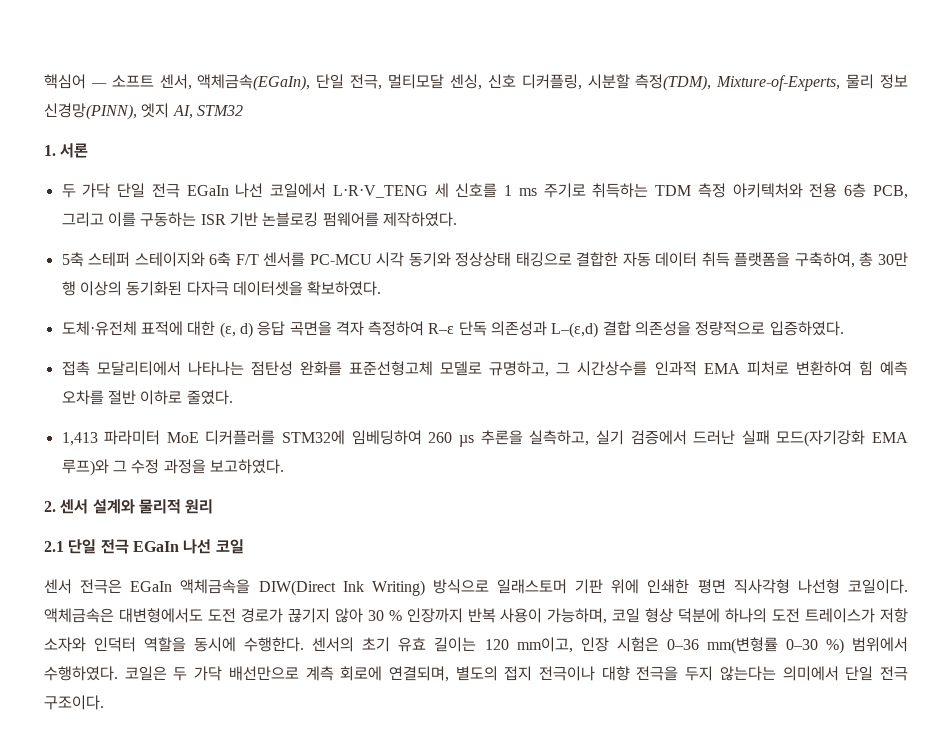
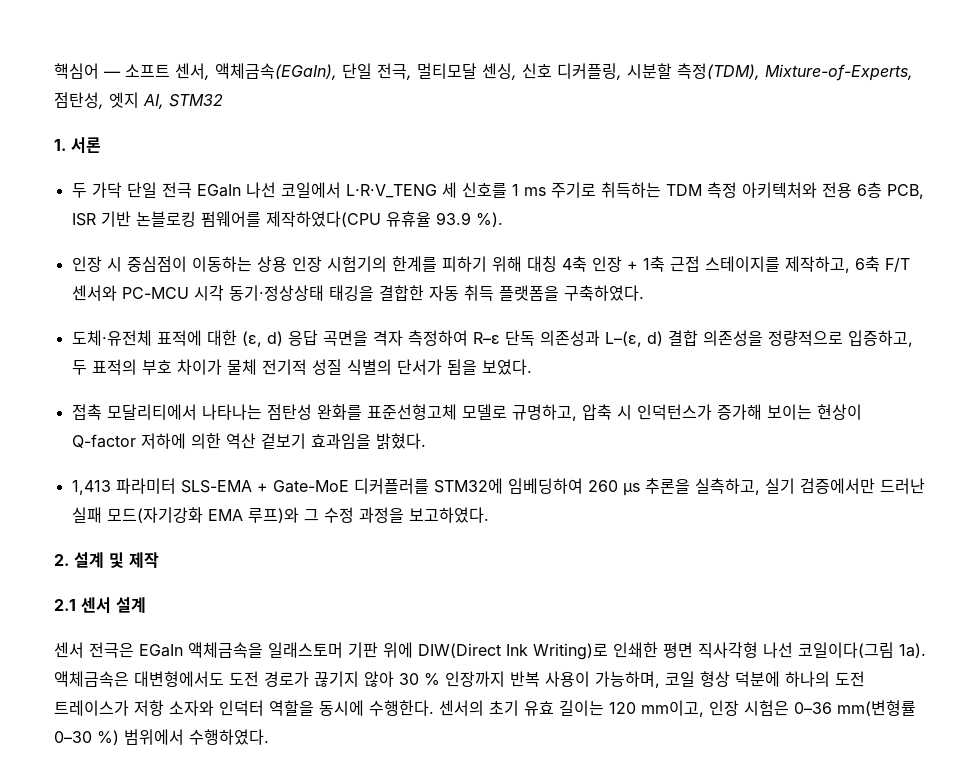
[846,74,909,89] [44,103,137,120] 물리 정보 신경망(PINN), -> [54,92,104,109] 점탄성,
[61,212,197,227] 그리고 이를 구동하는 -> (924, 191) none
[382,212,457,227] [61,252,205,267] 제작하였다. // 5축 스테퍼 스테이지와 -> [265,211,503,227] [71,256,850,273] 제작하였다(CPU 유휴율 93.9 %). // 인장 시 중심점이 이동하는 상용 인장 시험기의 한계를 피하기 위해 대칭 4축 인장 + 1축 근접 스테이지를 제작하고,
[263,252,306,267] 센서를 -> [71,285,117,301] 센서와
[408,252,572,267] 동기와 정상상태 태깅으로 -> [228,285,374,301] 동기·정상상태 태깅을
[655,252,698,267] 데이터 -> (459, 293) none
[794,252,909,268] [61,281,382,296] 구축하여, 총 30만 행 이상의 동기화된 다자극 데이터셋을 확보하였다. -> [563,285,644,301] 구축하였다.
[551,322,599,338] L–(ε,d) -> [604,331,663,347] L–(ε, d)
[769,321,844,336] 입증하였다. -> [847,330,913,347] [71,359,532,375] 입증하고, 두 표적의 부호 차이가 물체 전기적 성질 식별의 단서가 됨을 보였다.
[556,361,909,376] [61,390,233,405] 그 시간상수를 인과적 EMA 피처로 변환하여 힘 예측 오차를 절반 이하로 줄였다. -> [581,404,862,420] [71,433,426,450] 압축 시 인덕턴스가 증가해 보이는 현상이 Q-factor 저하에 의한 역산 겉보기 효과임을 밝혔다.
[166,432,199,443] MoE -> [180,480,349,493] SLS-EMA + Gate-MoE
[630,430,687,445] 검증에서 -> [799,478,875,494] 검증에서만
[60,499,214,514] [44,539,244,554] [44,579,908,596] 센서 설계와 물리적 원리 // 2.1 단일 전극 EGaIn 나선 코일 // 센서 전극은 EGaIn 액체금속을 DIW(Direct Ink Writing) 방식으로 일래스토머 기판 위에 인쇄한 평면 직사각형 나선형 코일이다. -> [74,552,159,568] [54,597,146,613] [54,642,926,660] 설계 및 제작 // 2.1 센서 설계 // 센서 전극은 EGaIn 액체금속을 일래스토머 기판 위에 DIW(Direct Ink Writing)로 인쇄한 평면 직사각형 나선 코일이다(그림 1a).
[124,666,909,682] [44,695,104,710] 코일은 두 가닥 배선만으로 계측 회로에 연결되며, 별도의 접지 전극이나 대향 전극을 두지 않는다는 의미에서 단일 전극 구조이다. -> (269, 737) none

